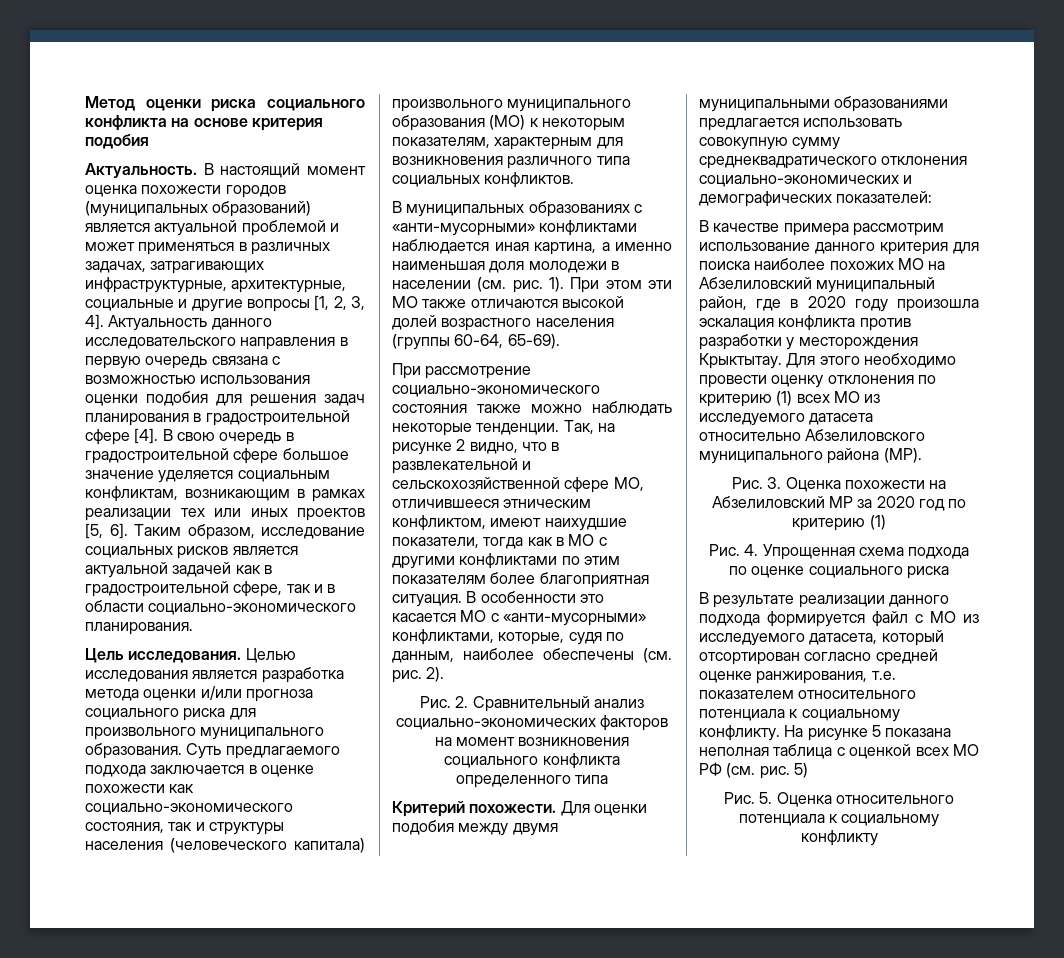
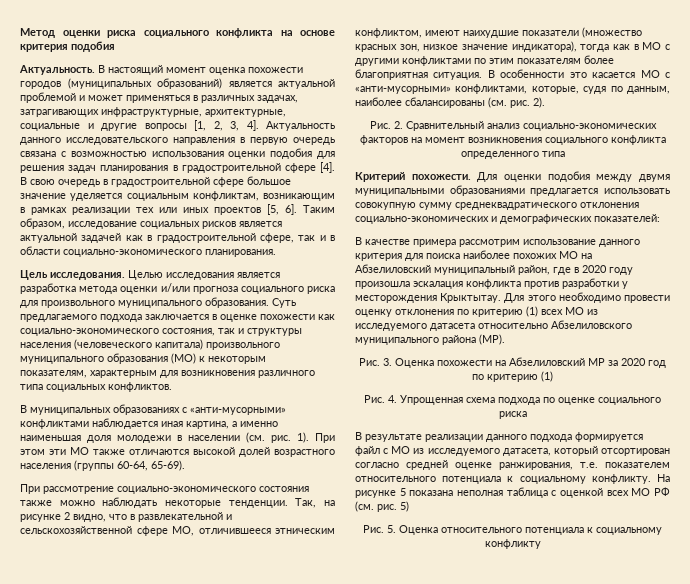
[392,537,479,548] показатели, -> [522,27,642,38] [355,41,577,52] показатели (множество красных зон, низкое значение индикатора),
[543,648,634,660] обеспечены -> [405,97,485,108] сбалансированы

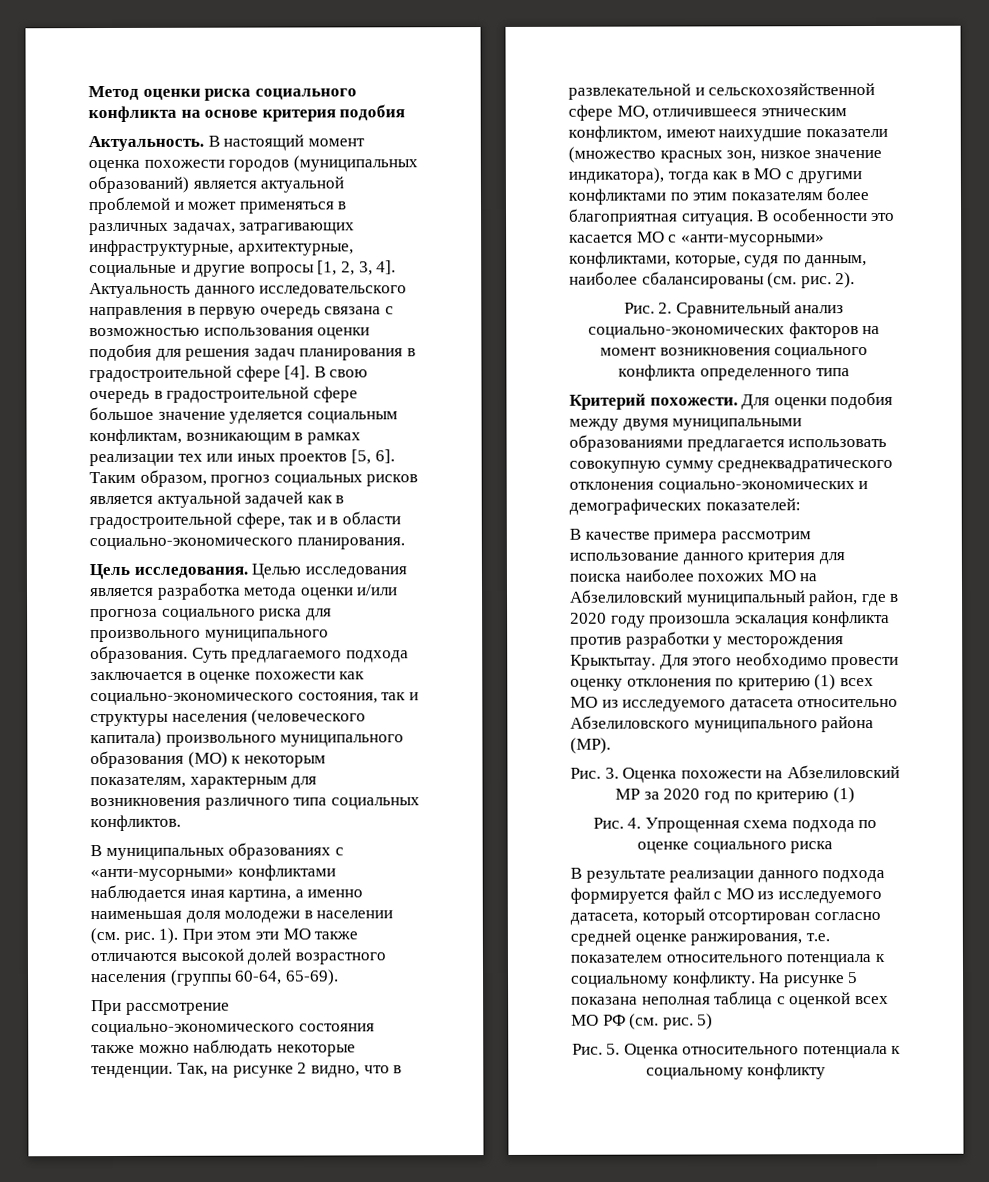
[68,221,137,229] исследование -> [210,474,271,487] прогноз

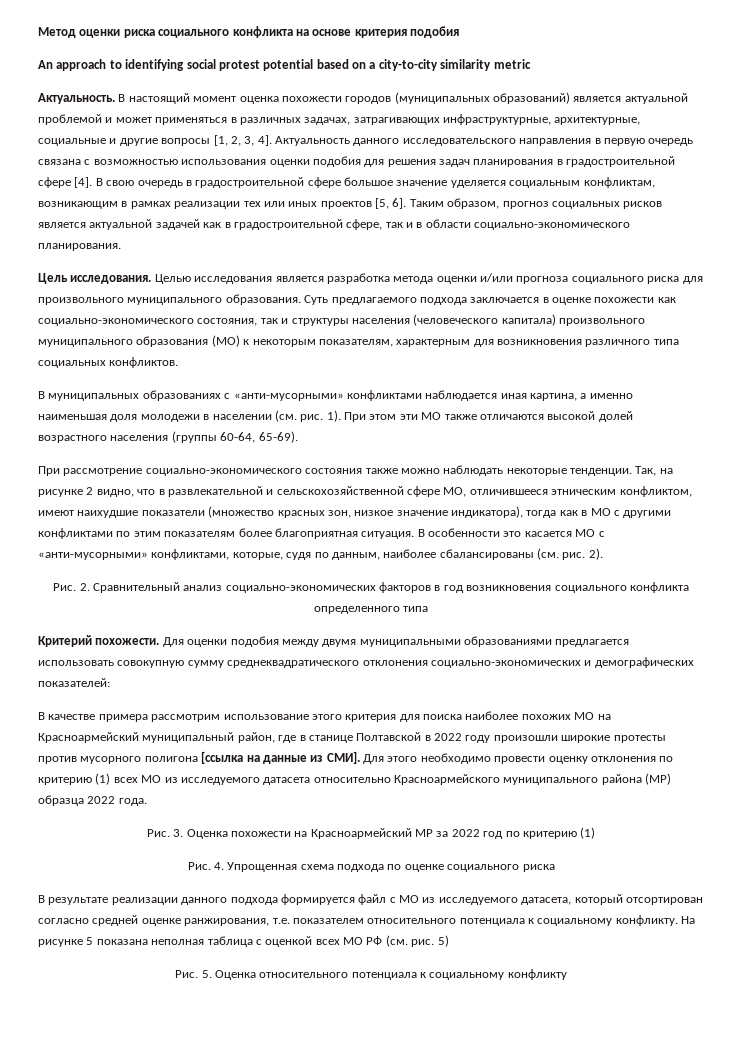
(406, 112) none -> [38,59,531,71] // An approach to identifying social protest potential based on a city-to-city similarity metric
[862,325,881,335] [599,347,657,356] на момент -> [434,585,464,593] в год
[682,552,744,565] данного -> [311,714,342,720] этого
[569,589,683,603] Абзелиловский -> [38,732,139,743] Красноармейский
[570,610,891,628] [570,631,844,649] [570,654,656,670] 2020 году произошла эскалация конфликта против разработки у месторождения Крыктытау. -> [308,732,666,743] [38,751,360,764] станице Полтавской в 2022 году произошли широкие протесты против мусорного полигона [ссылка на данные из СМИ].
[570,715,690,729] Абзелиловского -> [394,774,500,785] Красноармейского
[570,737,611,754] (МР). -> [645,773,672,785] [38,795,147,806] (МР) образца 2022 года.
[786,764,900,779] Абзелиловский -> [310,828,412,839] Красноармейский
[663,788,701,800] 2020 -> [451,829,480,837] 2022

